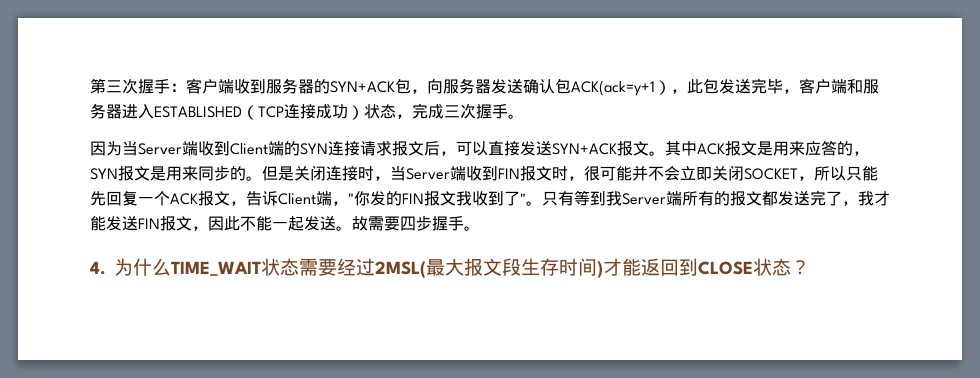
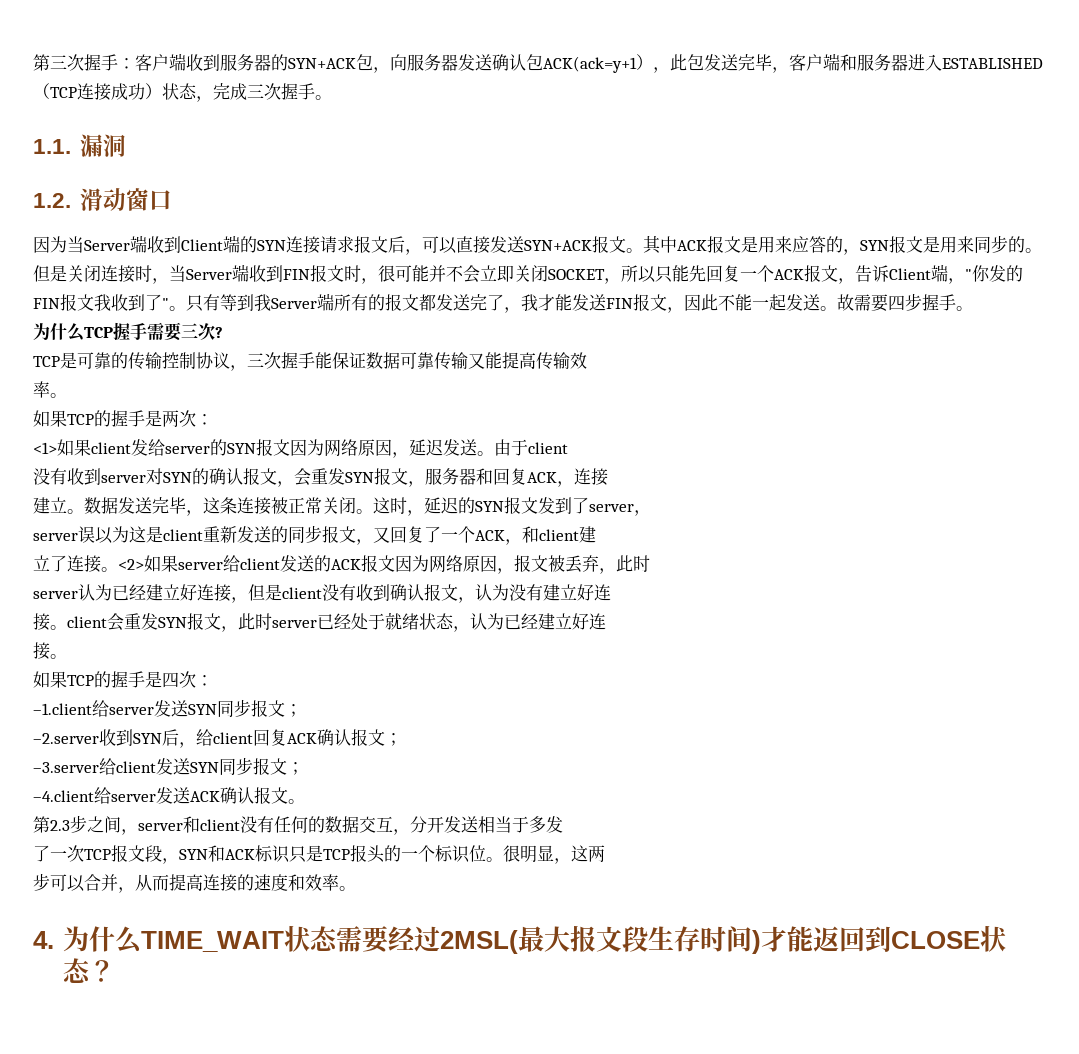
(524, 116) none -> [33,134,126,157] [33,188,172,211] // 1.1.漏洞 // 1.2.滑动窗口
(480, 228) none -> [33,322,223,341] [33,352,587,371] [33,381,67,398] [33,410,213,427] [33,439,568,458] [33,468,608,487] [33,497,651,516] [33,525,596,545] [33,555,650,574] [33,584,611,603] [33,612,606,632] [33,642,67,660] [33,671,213,688] [33,699,302,717] [33,729,402,748] [33,757,304,775] [33,787,305,804] [33,815,563,835] [33,845,605,864] [33,873,356,893] // 为什么TCP握手需要三次? // TCP是可靠的传输控制协议，三次握手能保证数据可靠传输又能提高传输效 // 率。 // 如果TCP的握手是两次： // <1>如果client发给server的SYN报文因为网络原因，延迟发送。由于client // 没有收到server对SYN的确认报文，会重发SYN报文，服务器和回复ACK，连接 // 建立。数据发送完毕，这条连接被正常关闭。这时，延迟的SYN报文发到了server， // server误以为这是client重新发送的同步报文，又回复了一个ACK，和client建 // 立了连接。<2>如果server给client发送的ACK报文因为网络原因，报文被丢弃，此时 // server认为已经建立好连接，但是client没有收到确认报文，认为没有建立好连 // 接。client会重发SYN报文，此时server已经处于就绪状态，认为已经建立好连 // 接。 // 如果TCP的握手是四次： // –1.client给server发送SYN同步报文； // –2.server收到SYN后，给client回复ACK确认报文； // –3.server给client发送SYN同步报文； // –4.client给server发送ACK确认报文。 // 第2.3步之间，server和client没有任何的数据交互，分开发送相当于多发 // 了一次TCP报文段，SYN和ACK标识只是TCP报头的一个标识位。很明显，这两 // 步可以合并，从而提高连接的速度和效率。

